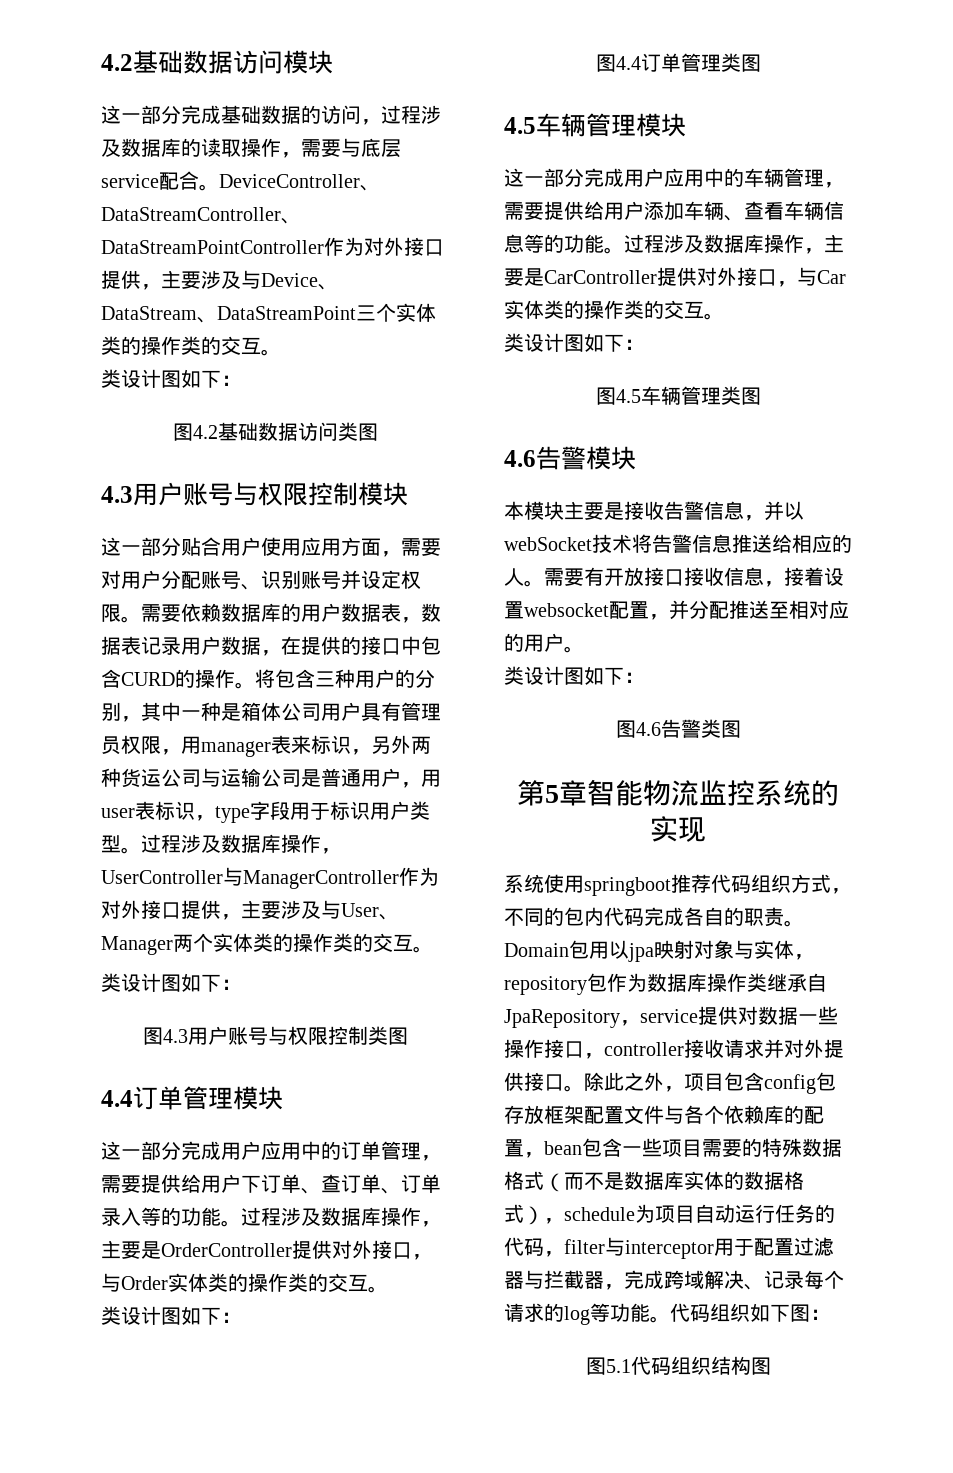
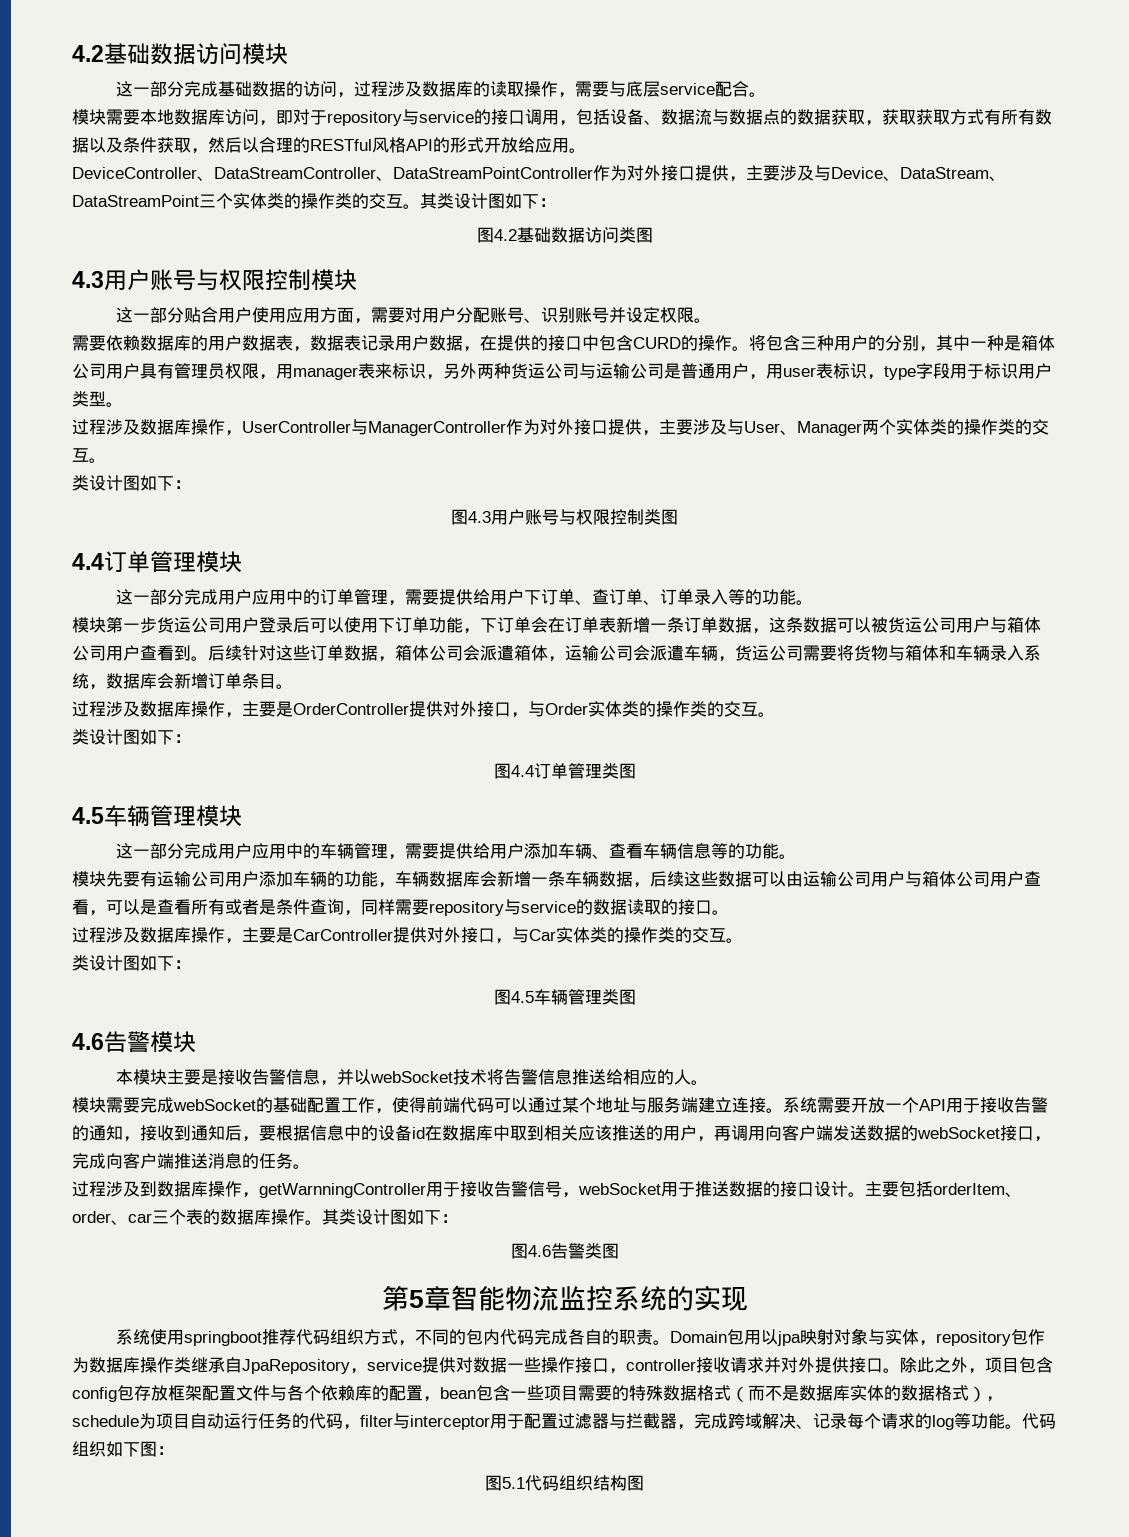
(219, 187) none -> [72,109,1052,126] [72,137,586,154] // 模块需要本地数据库访问，即对于repository与service的接口调用，包括设备、数据流与数据点的数据获取，获取获取方式有所有数据以及条件获取，然后以合理的RESTful风格API的形式开放给应用。 //
(281, 352) // -> [420,193,437,209] 其
(141, 619) none -> (712, 320) //
(141, 850) none -> (123, 404) //
(241, 1223) none -> [72,617,1041,634] [72,645,1041,662] [72,673,293,690] // 模块第一步货运公司用户登录后可以使用下订单功能，下订单会在订单表新增一条订单数据，这条数据可以被货运公司用户与箱体公司用户查看到。后续针对这些订单数据，箱体公司会派遣箱体，运输公司会派遣车辆，货运公司需要将货物与箱体和车辆录入系统，数据库会新增订单条目。 //
(624, 250) none -> [72,871,1041,888] [72,899,729,916] // 模块先要有运输公司用户添加车辆的功能，车辆数据库会新增一条车辆数据，后续这些数据可以由运输公司用户与箱体公司用户查看，可以是查看所有或者是条件查询，同样需要repository与service的数据读取的接口。 //
[544,567,844,587] [504,600,849,620] [504,633,584,653] 需要有开放接口接收信息，接着设置websocket配置，并分配推送至相对应的用户。 // -> [72,1097,1048,1114] [72,1125,1051,1142] [72,1153,310,1169] [72,1181,1022,1198] [72,1209,339,1225] // 模块需要完成webSocket的基础配置工作，使得前端代码可以通过某个地址与服务端建立连接。系统需要开放一个API用于接收告警的通知，接收到通知后，要根据信息中的设备id在数据库中取到相关应该推送的用户，再调用向客户端发送数据的webSocket接口，完成向客户端推送消息的任务。 // 过程涉及到数据库操作，getWarnningController用于接收告警信号，webSocket用于推送数据的接口设计。主要包括orderItem、order、car三个表的数据库操作。其

